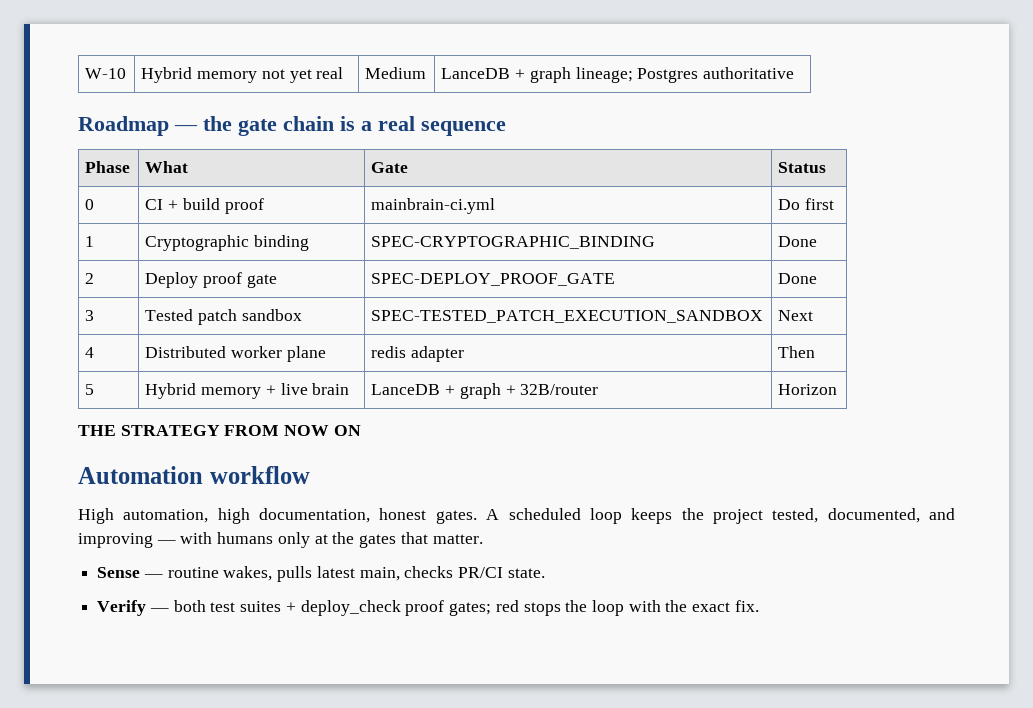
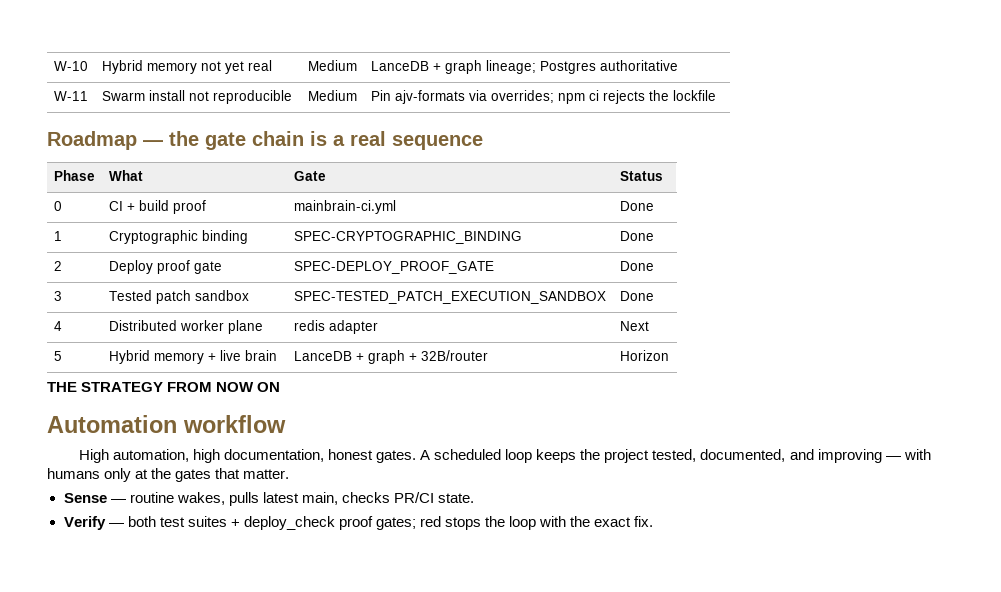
(795, 73) none -> [53,91,88,101] [101,90,292,104] [307,90,357,101] [370,90,716,104] // W-11 | Swarm install not reproducible | Medium | Pin ajv-formats via overrides; npm ci rejects the lockfile
[778,198,835,210] Do first -> [619,201,654,211] Done
[778,310,814,321] Next -> [619,291,654,301] Done
[778,346,816,358] Then -> [619,321,649,331] Next

